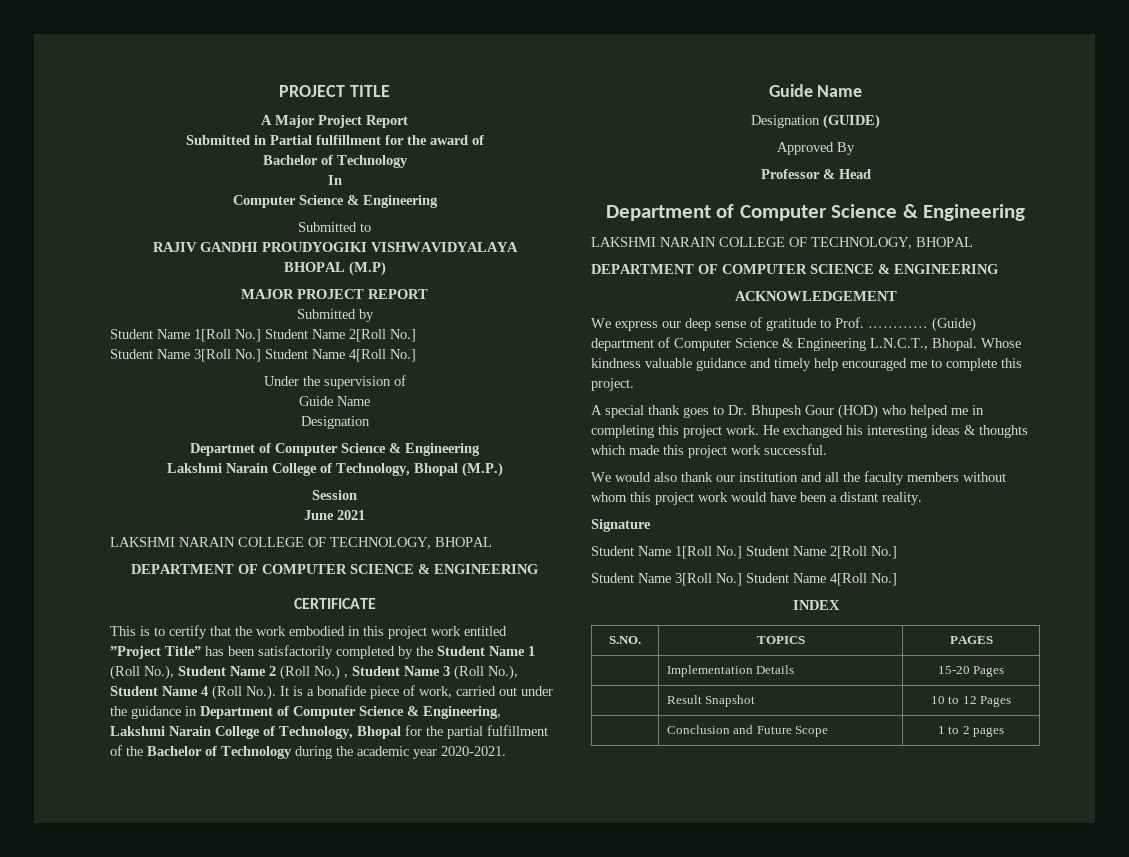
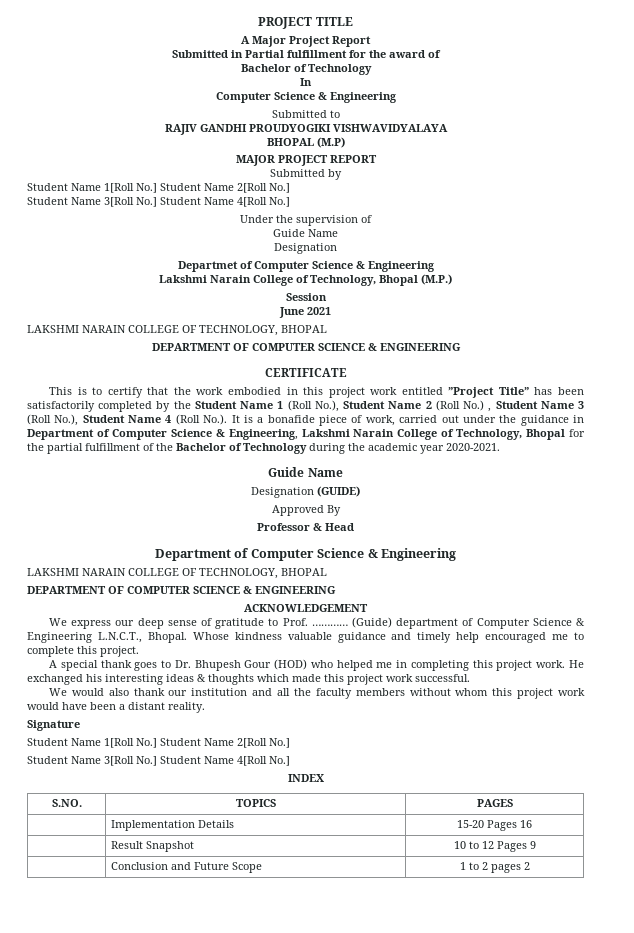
(1005, 671) none -> [520,820,532,828] 16
(1012, 701) none -> [529,841,536,849] 9
(1005, 732) none -> [523,862,530,870] 2

